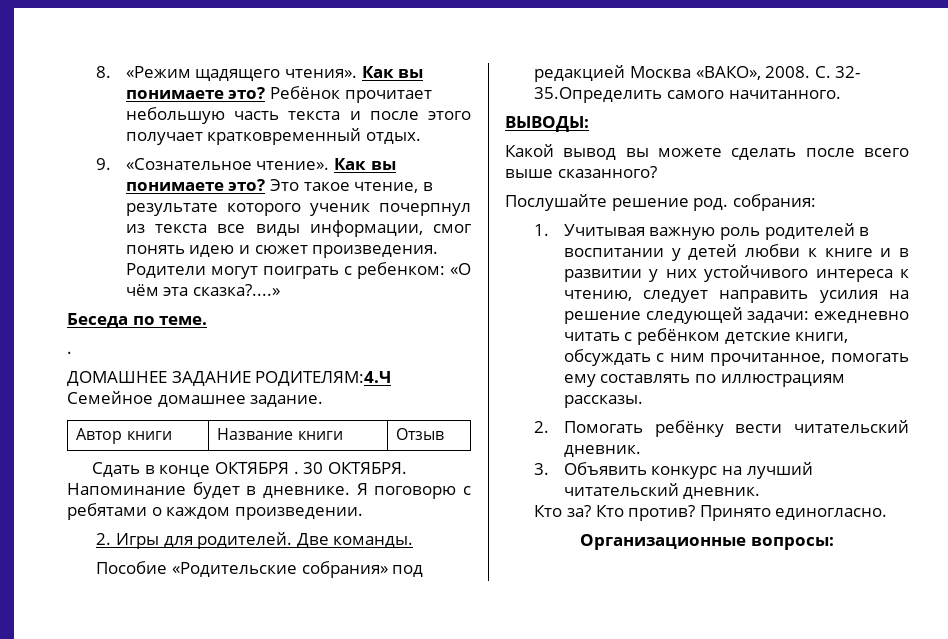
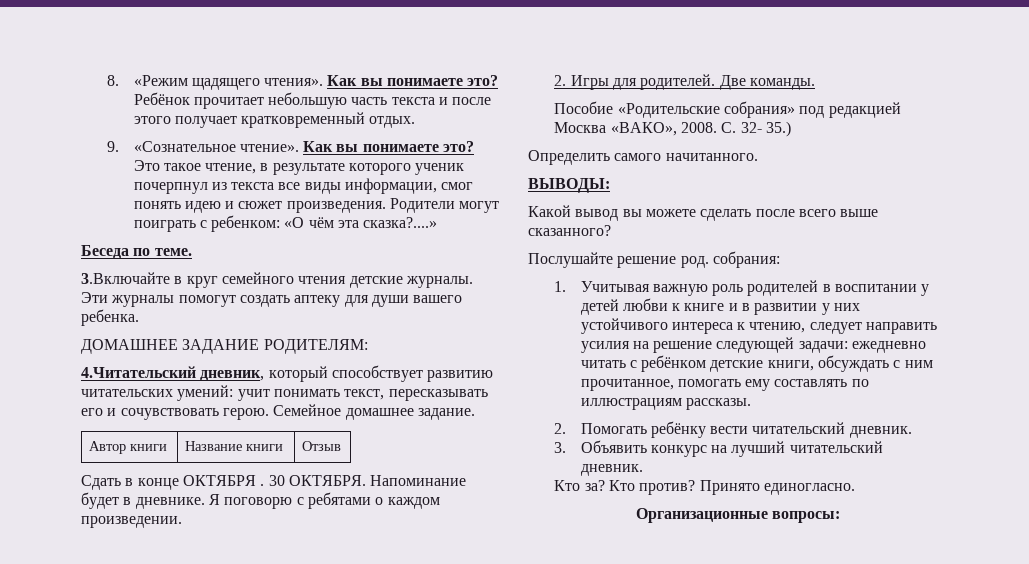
[67,351,72,354] [67,371,392,386] . // ДОМАШНЕЕ ЗАДАНИЕ РОДИТЕЛЯМ:4.Ч -> [81,272,473,288] [81,292,463,307] [81,309,139,326] [81,339,368,354] [81,365,494,382] [81,385,488,401] [81,408,269,420] 3.Включайте в круг семейного чтения детские журналы. Эти журналы помогут создать аптеку для души вашего ребенка. // ДОМАШНЕЕ ЗАДАНИЕ РОДИТЕЛЯМ: // 4.Читательский дневник, который способствует развитию читательских умений: учит понимать текст, пересказывать его и сочувствовать герою.
[534,87,663,103] 35.Определить -> [765,121,791,137] [528,150,610,165] 35.) // Определить

